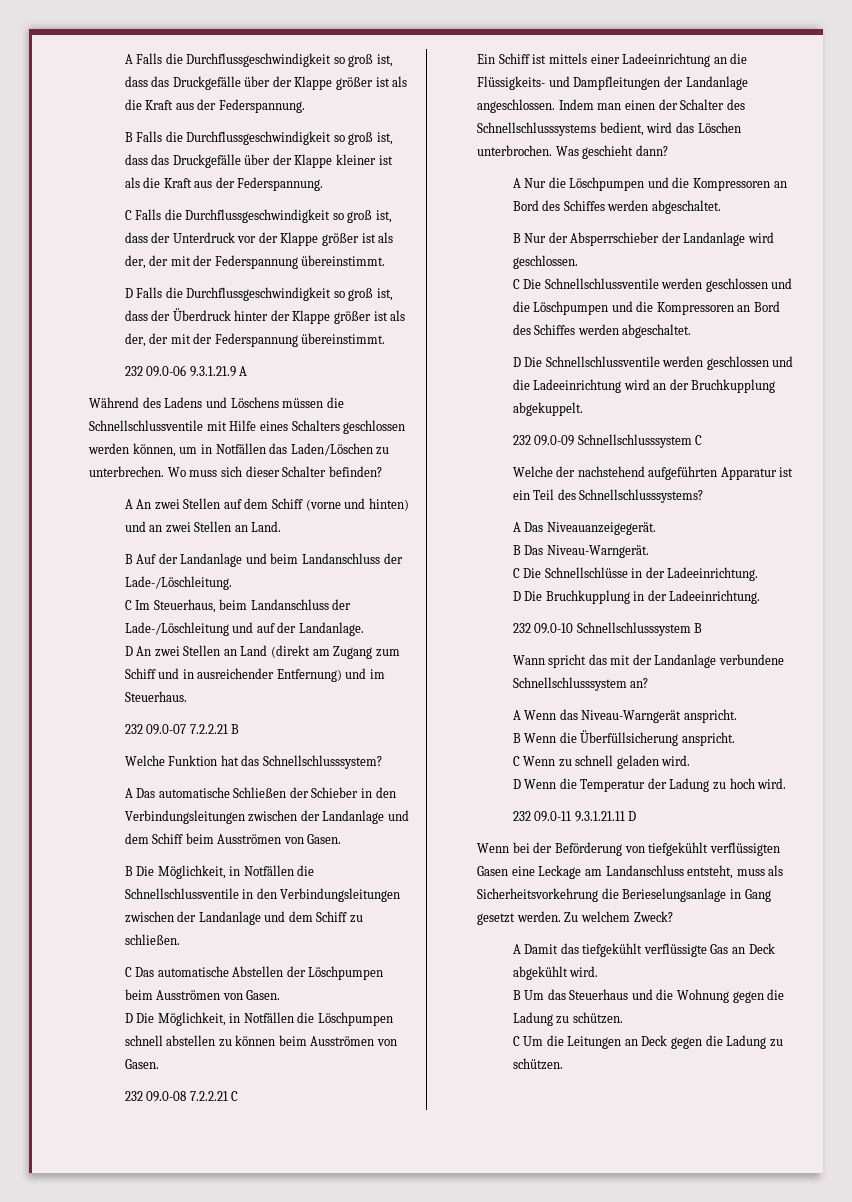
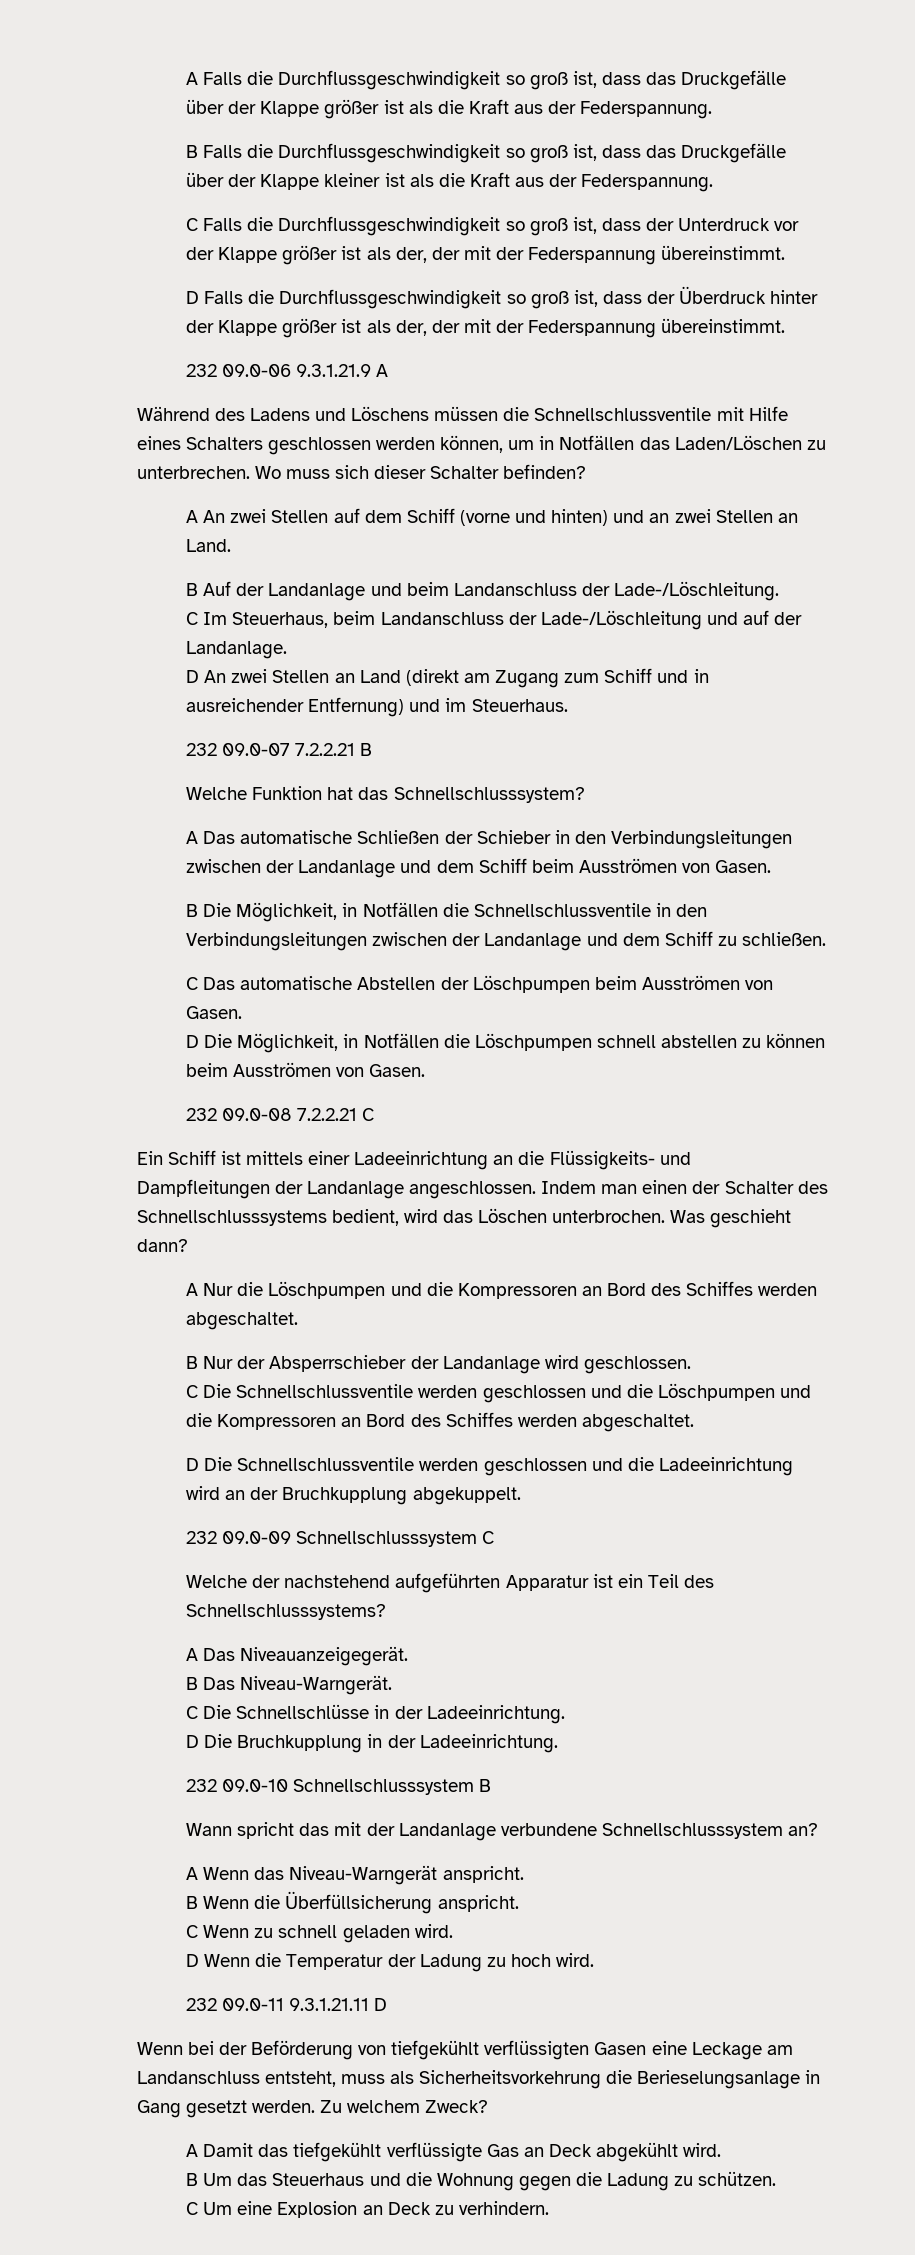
[546,1035,783,1049] [512,1058,563,1070] die Leitungen an Deck gegen die Ladung zu schützen. -> [237,2201,549,2218] eine Explosion an Deck zu verhindern.

